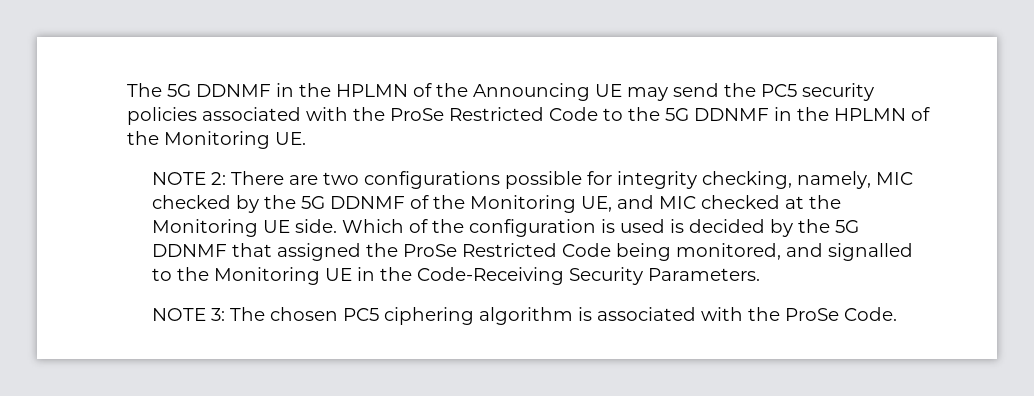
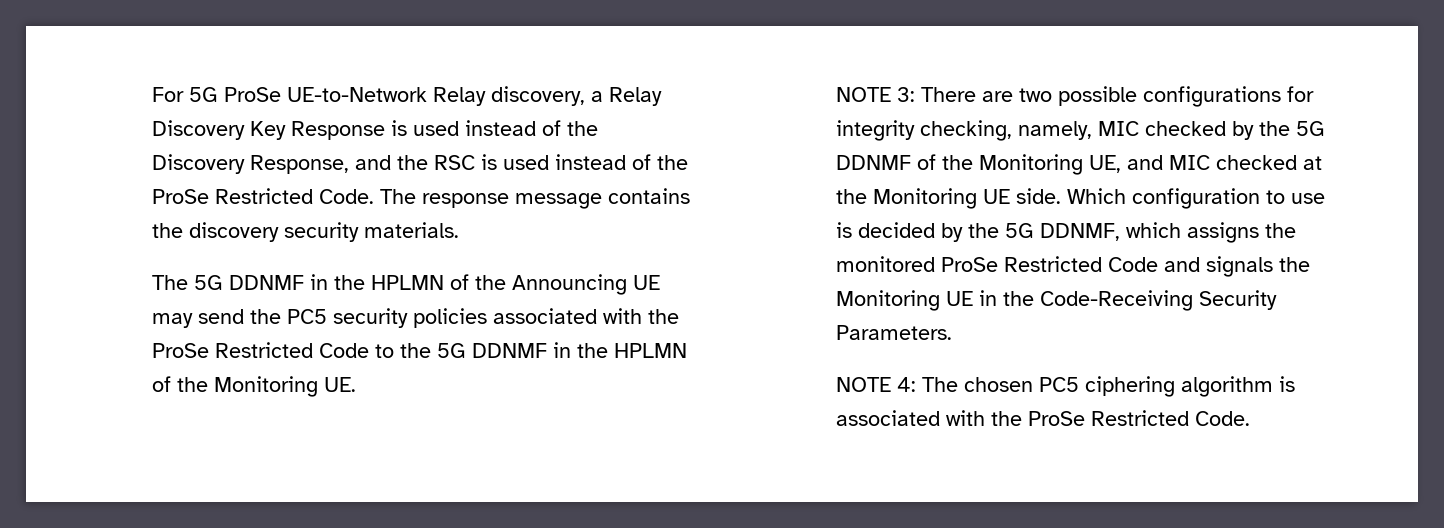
(127, 90) none -> [152,86,663,106] [152,120,599,140] [152,154,689,174] [152,188,691,209] [152,222,460,242] For 5G ProSe UE-to-Network Relay discovery, a Relay Discovery Key Response is used instead of the Discovery Response, and the RSC is used instead of the ProSe Restricted Code. The response message contains the discovery security materials. //
[211,172,227,185] 2: -> [897,87,916,102] 3:
[364,171,583,189] configurations possible -> [1058,86,1282,107] possible configurations
[409,219,666,237] of the configuration is used -> [1132,188,1326,209] configuration to use
[152,243,914,261] [152,268,173,281] DDNMF that assigned the ProSe Restricted Code being monitored, and signalled to -> [1040,222,1297,243] [836,256,1274,277] DDNMF, which assigns the monitored ProSe Restricted Code and signals
[211,308,226,321] 3: -> [897,377,917,392] 4:
(840, 314) none -> [1091,410,1190,426] Restricted

